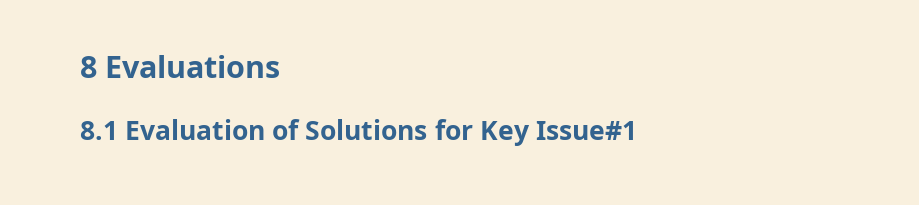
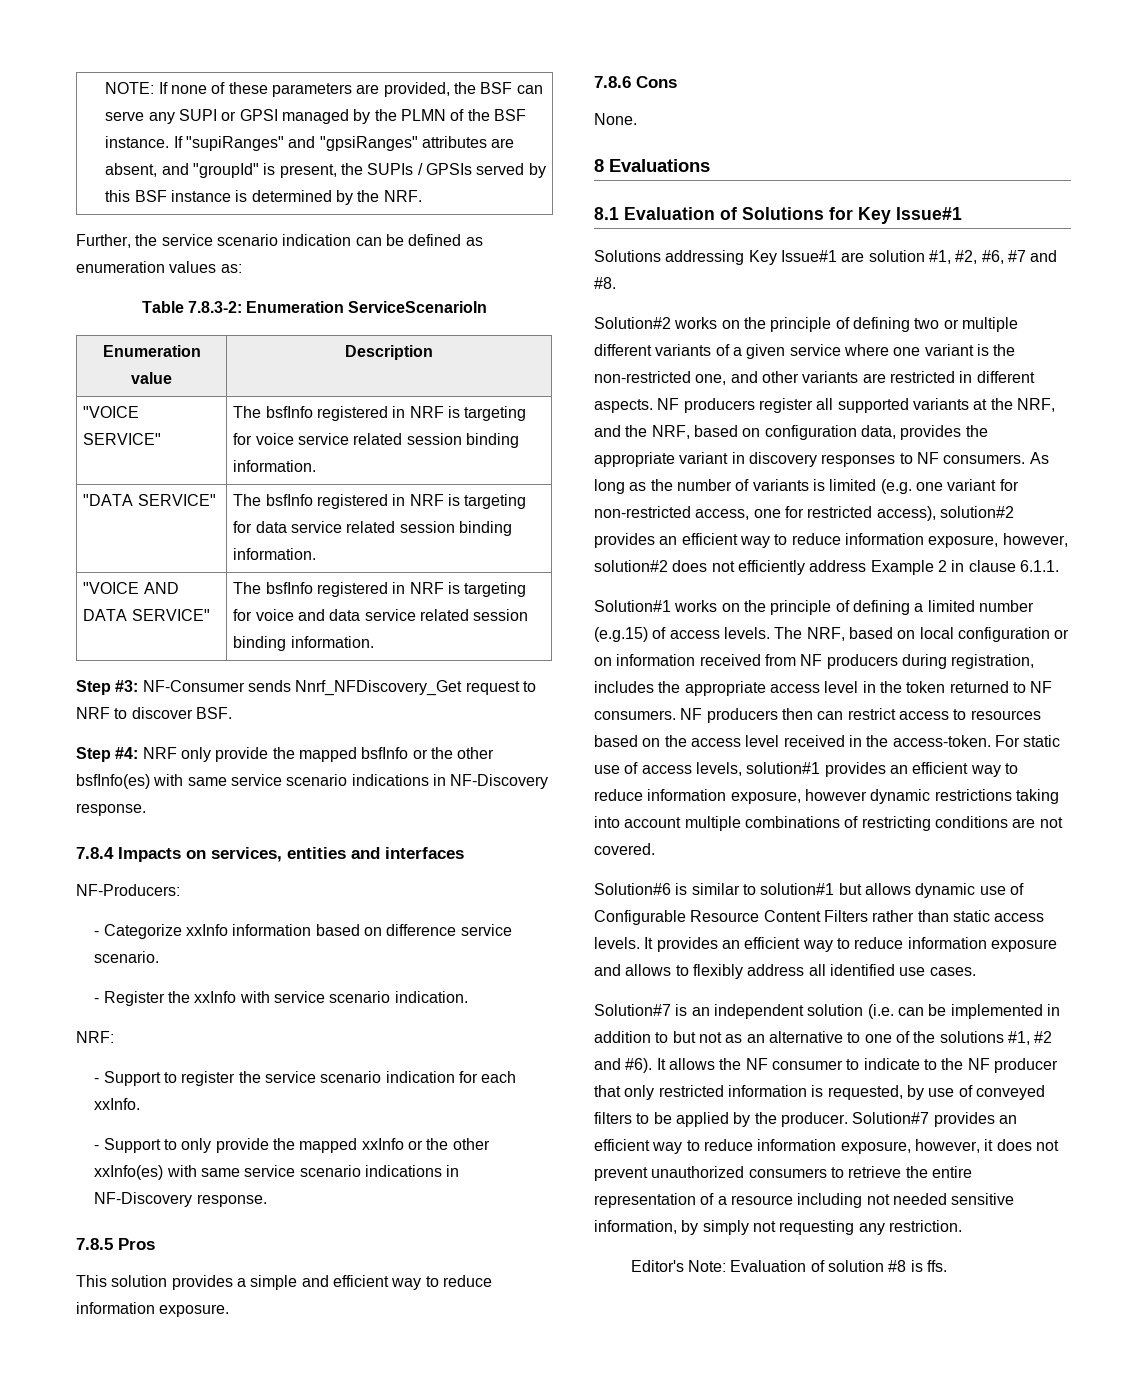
(80, 67) none -> [105,82,543,97] [105,109,526,124] [105,136,515,151] [105,163,546,178] [105,190,422,205] [76,234,483,248] [76,261,242,273] [141,301,488,313] [102,345,201,357] [131,372,172,384] [345,345,434,360] [83,406,140,418] [83,433,162,445] [233,406,527,421] [233,433,519,448] [233,460,317,472] [83,494,216,506] [233,494,527,509] [233,521,512,536] [233,548,317,560] [83,582,179,594] [83,609,210,621] [233,582,527,597] [233,609,529,621] [233,636,374,651] [76,680,536,696] [76,707,232,719] [76,747,495,762] [76,774,549,789] [76,803,146,816] [76,847,464,862] [76,884,180,896] [94,924,512,939] [94,951,160,963] [94,991,468,1006] [76,1031,114,1043] [94,1071,517,1086] [94,1098,141,1110] [94,1138,490,1153] [94,1165,460,1180] [94,1192,267,1207] [76,1238,155,1250] [76,1275,492,1290] [76,1302,230,1317] [594,76,677,88] [594,113,637,125] NOTE: If none of these parameters are provided, the BSF can serve any SUPI or GPSI managed by the PLMN of the BSF instance. If "supiRanges" and "gpsiRanges" attributes are absent, and "groupId" is present, the SUPIs / GPSIs served by this BSF instance is determined by the NRF. // Further, the service scenario indication can be defined as enumeration values as: // Table 7.8.3-2: Enumeration ServiceScenarioIn // Enumeration value | Description // "VOICE SERVICE" | The bsfInfo registered in NRF is targeting for voice service related session binding information. // "DATA SERVICE" | The bsfInfo registered in NRF is targeting for data service related session binding information. // "VOICE AND DATA SERVICE" | The bsfInfo registered in NRF is targeting for voice and data service related session binding information. // Step #3: NF-Consumer sends Nnrf_NFDiscovery_Get request to NRF to discover BSF. // Step #4: NRF only provide the mapped bsfInfo or the other bsfInfo(es) with same service scenario indications in NF-Discovery response. // 7.8.4 Impacts on services, entities and interfaces // NF-Producers: // - Categorize xxInfo information based on difference service scenario. // - Register the xxInfo with service scenario indication. // NRF: // - Support to register the service scenario indication for each xxInfo. // - Support to only provide the mapped xxInfo or the other xxInfo(es) with same service scenario indications in NF-Discovery response. // 7.8.5 Pros // This solution provides a simple and efficient way to reduce information exposure. // 7.8.6 Cons // None. //
(637, 130) none -> [594,250,1058,265] [594,277,616,289] [594,317,1018,332] [594,344,1016,359] [594,371,1035,385] [594,398,1055,413] [594,425,988,440] [594,452,1049,467] [594,479,1019,494] [594,506,1014,521] [594,533,1068,548] [594,560,1059,575] [594,600,1034,615] [594,627,1070,642] [594,654,1035,669] [594,681,1053,696] [594,708,1041,723] [594,735,1061,747] [594,762,1018,777] [594,789,1059,804] [594,816,1063,831] [594,843,655,855] [594,883,1024,898] [594,910,1045,925] [594,937,1057,952] [594,964,976,979] [594,1004,1060,1019] [594,1031,1053,1045] [594,1058,1058,1073] [594,1085,1045,1100] [594,1112,1017,1127] [594,1139,1059,1154] [594,1166,972,1181] [594,1193,1015,1208] [594,1220,962,1235] [630,1260,948,1272] // Solutions addressing Key Issue#1 are solution #1, #2, #6, #7 and #8. // Solution#2 works on the principle of defining two or multiple different variants of a given service where one variant is the non-restricted one, and other variants are restricted in different aspects. NF producers register all supported variants at the NRF, and the NRF, based on configuration data, provides the appropriate variant in discovery responses to NF consumers. As long as the number of variants is limited (e.g. one variant for non-restricted access, one for restricted access), solution#2 provides an efficient way to reduce information exposure, however, solution#2 does not efficiently address Example 2 in clause 6.1.1. // Solution#1 works on the principle of defining a limited number (e.g.15) of access levels. The NRF, based on local configuration or on information received from NF producers during registration, includes the appropriate access level in the token returned to NF consumers. NF producers then can restrict access to resources based on the access level received in the access-token. For static use of access levels, solution#1 provides an efficient way to reduce information exposure, however dynamic restrictions taking into account multiple combinations of restricting conditions are not covered. // Solution#6 is similar to solution#1 but allows dynamic use of Configurable Resource Content Filters rather than static access levels. It provides an efficient way to reduce information exposure and allows to flexibly address all identified use cases. // Solution#7 is an independent solution (i.e. can be implemented in addition to but not as an alternative to one of the solutions #1, #2 and #6). It allows the NF consumer to indicate to the NF producer that only restricted information is requested, by use of conveyed filters to be applied by the producer. Solution#7 provides an efficient way to reduce information exposure, however, it does not prevent unauthorized consumers to retrieve the entire representation of a resource including not needed sensitive information, by simply not requesting any restriction. // Editor's Note: Evaluation of solution #8 is ffs.

